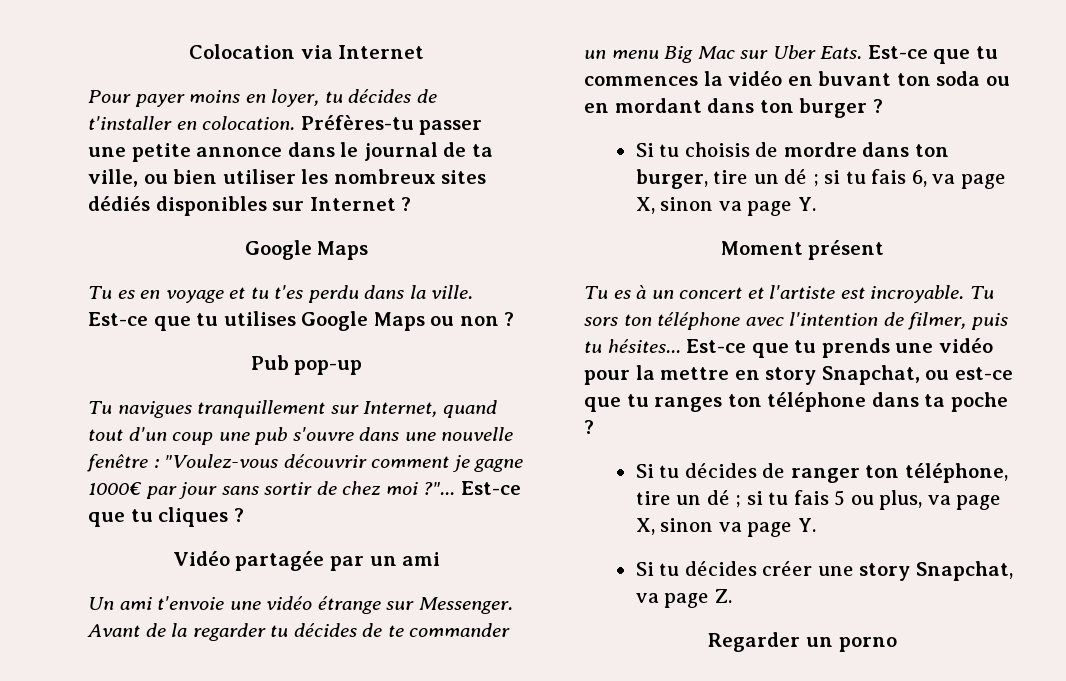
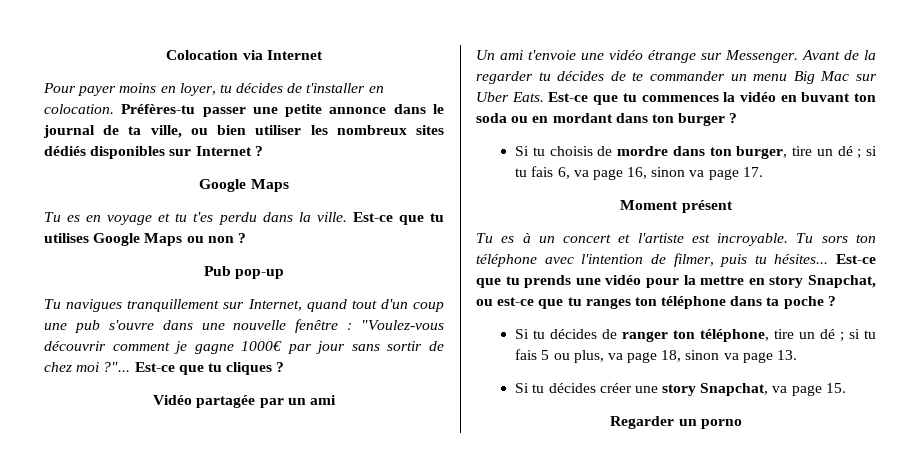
[635,197,816,216] X, sinon va page Y. -> [627,167,763,180] 16, sinon va page 17.
[635,518,816,537] X, sinon va page Y. -> [661,350,797,363] 18, sinon va page 13.
[714,589,732,603] Z. -> [825,383,846,393] 15.

